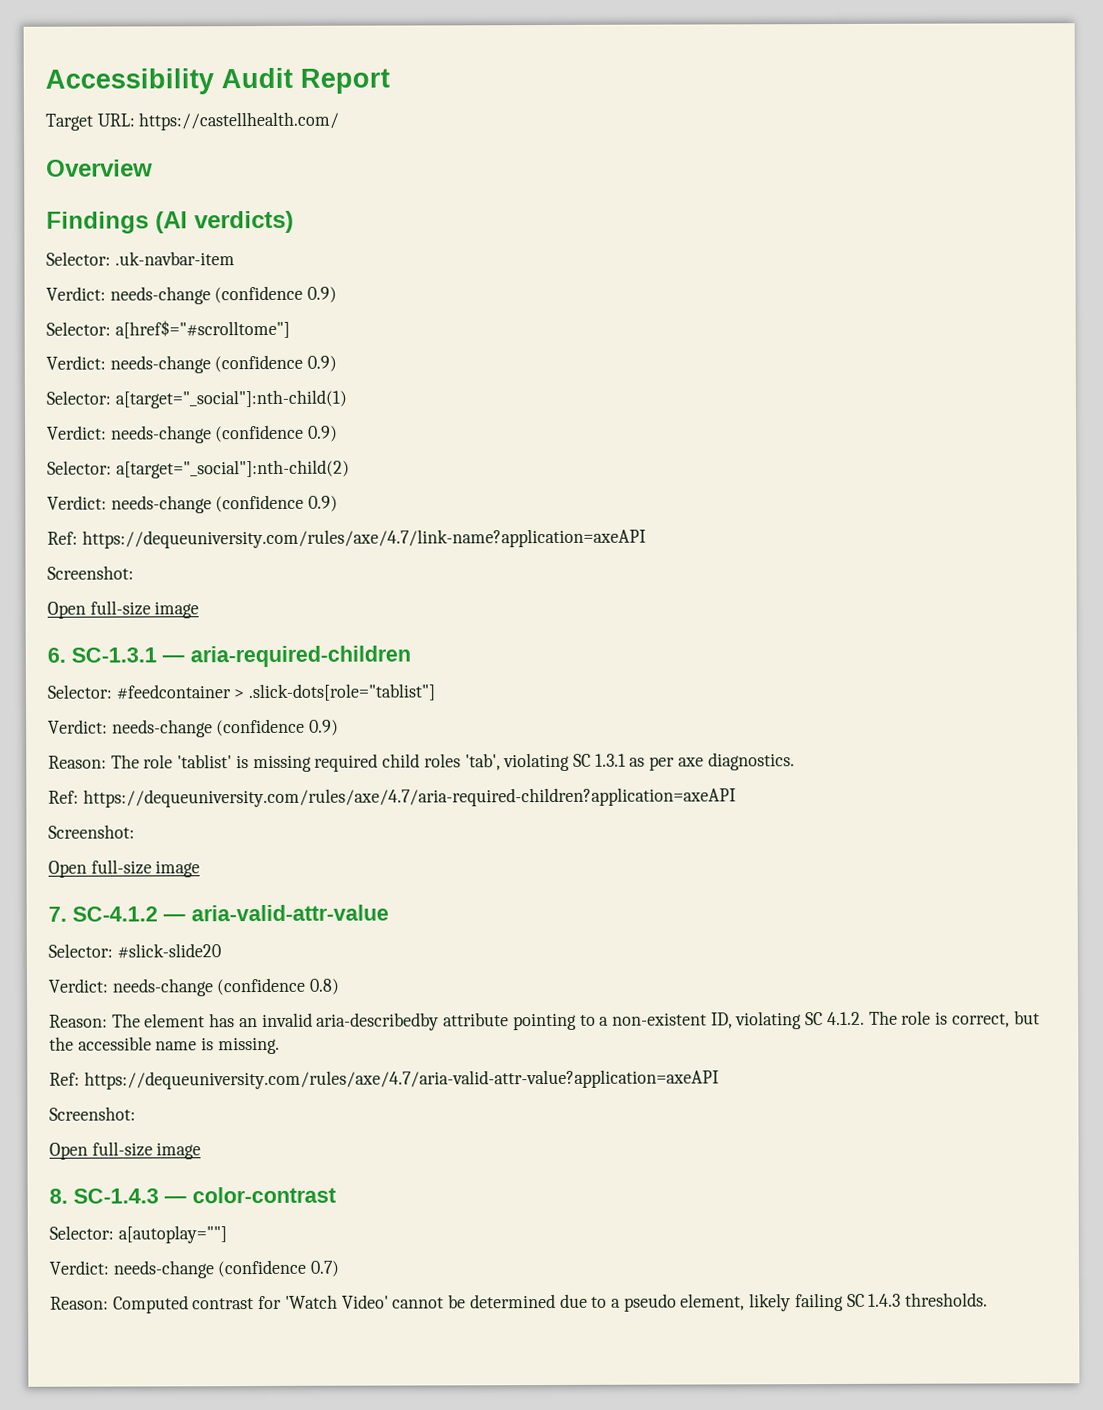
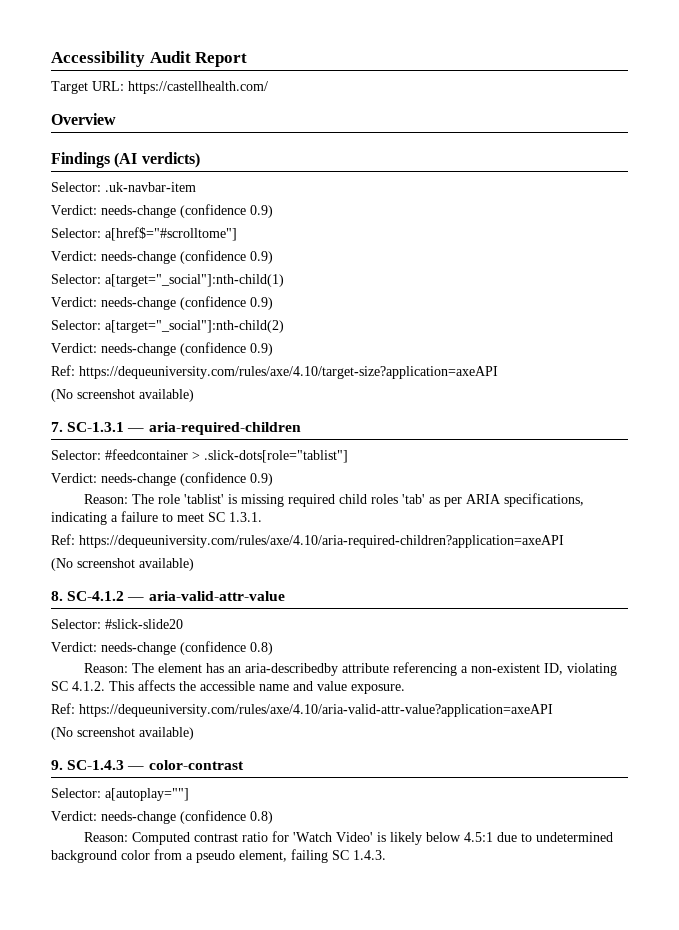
[81,528,646,549] [47,565,134,580] [47,600,200,619] [47,647,66,663] https://dequeuniversity.com/rules/axe/4.7/link-name?application=axeAPI // Screenshot: // Open full-size image // 6. -> [79,366,498,379] [51,389,194,402] [51,422,63,432] https://dequeuniversity.com/rules/axe/4.10/target-size?application=axeAPI // (No screenshot available) // 7.
[464,752,795,772] [48,787,736,808] [48,824,135,839] [48,859,201,878] [48,906,67,922] 'tab', violating SC 1.3.1 as per axe diagnostics. // Ref: https://dequeuniversity.com/rules/axe/4.7/aria-required-children?application=axeAPI // Screenshot: // Open full-size image // 7. -> [402,493,585,507] [51,511,262,525] [51,534,564,548] [51,558,194,571] [51,591,63,601] 'tab' as per ARIA specifications, indicating a failure to meet SC 1.3.1. // Ref: https://dequeuniversity.com/rules/axe/4.10/aria-required-children?application=axeAPI // (No screenshot available) // 8.
[261,1012,313,1028] invalid -> (242, 669) none
[512,1012,596,1031] pointing to -> [393,662,458,676] referencing
[868,1010,1040,1028] [49,1036,280,1055] [49,1069,719,1090] [49,1106,136,1121] [49,1141,202,1160] [49,1188,68,1204] The role is correct, but the accessible name is missing. // Ref: https://dequeuniversity.com/rules/axe/4.7/aria-valid-attr-value?application=axeAPI // Screenshot: // Open full-size image // 8. -> [109,680,405,694] [51,703,553,717] [51,727,194,740] [51,760,63,770] This affects the accessible name and value exposure. // Ref: https://dequeuniversity.com/rules/axe/4.10/aria-valid-attr-value?application=axeAPI // (No screenshot available) // 9.
[310,1260,340,1277] 0.7) -> [250,811,273,824] 0.8)
(255, 1304) none -> [242,832,269,842] ratio
[392,1293,608,1309] cannot be determined due to -> [377,832,614,845] [51,849,182,863] is likely below 4.5:1 due to undetermined background color from
[749,1293,792,1312] likely -> (287, 856) none
[868,1292,989,1307] 1.4.3 thresholds. -> [353,850,386,860] 1.4.3.

